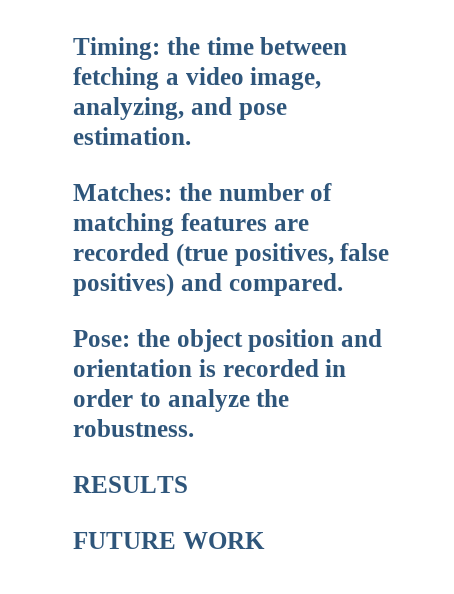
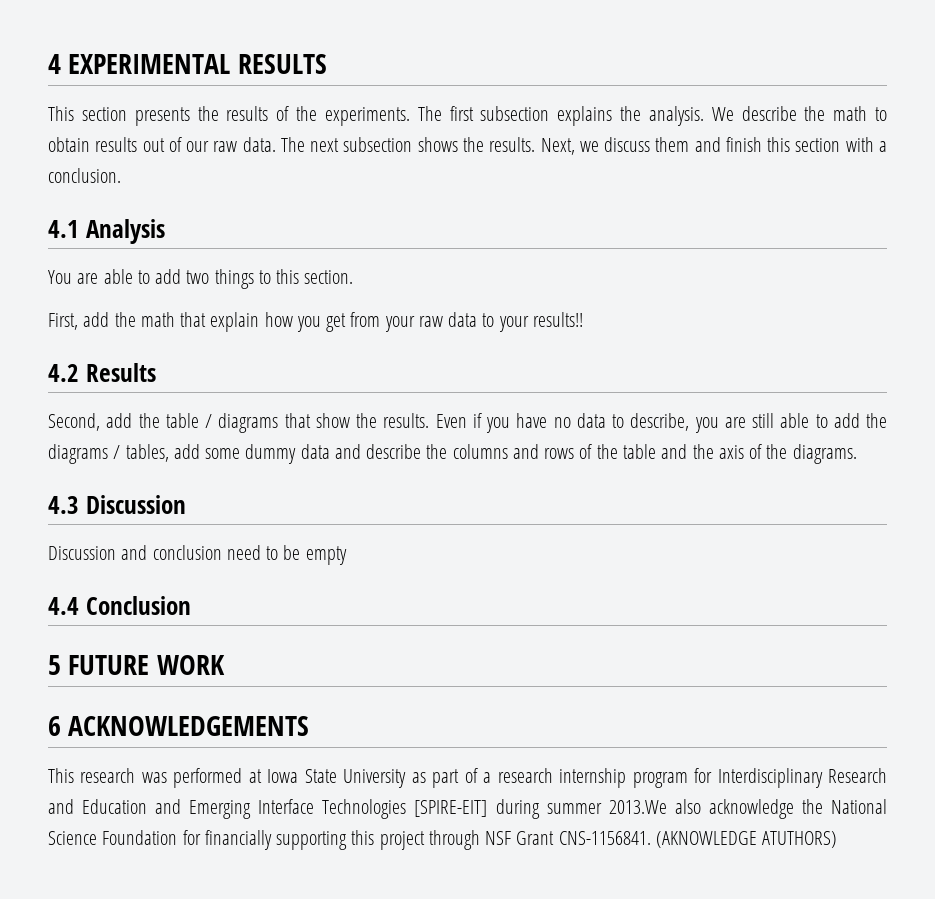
[73,37,348,60] [73,67,322,90] [73,97,287,120] [73,127,191,145] [73,183,333,201] [73,213,309,236] [73,243,390,267] [73,273,343,297] [73,329,382,352] [73,359,347,377] [73,389,290,412] [73,419,194,437] [73,476,188,493] [73,532,265,549] Timing: the time between fetching a video image, analyzing, and pose estimation. // Matches: the number of matching features are recorded (true positives, false positives) and compared. // Pose: the object position and orientation is recorded in order to analyze the robustness. // RESULTS // FUTURE WORK -> [48,54,327,74] [48,106,888,126] [48,137,887,155] [48,168,121,183] [48,219,165,244] [48,269,354,289] [48,312,583,332] [48,363,156,382] [48,413,887,433] [48,444,857,464] [48,495,186,514] [48,545,347,565] [48,596,191,615] [48,655,225,675] [48,716,310,736] [48,768,888,788] [48,799,887,819] [48,830,838,850] 4 EXPERIMENTAL RESULTS // This section presents the results of the experiments. The first subsection explains the analysis. We describe the math to obtain results out of our raw data. The next subsection shows the results. Next, we discuss them and finish this section with a conclusion. // 4.1 Analysis // You are able to add two things to this section. // First, add the math that explain how you get from your raw data to your results!! // 4.2 Results // Second, add the table / diagrams that show the results. Even if you have no data to describe, you are still able to add the diagrams / tables, add some dummy data and describe the columns and rows of the table and the axis of the diagrams. // 4.3 Discussion // Discussion and conclusion need to be empty // 4.4 Conclusion // 5 FUTURE WORK // 6 ACKNOWLEDGEMENTS // This research was performed at Iowa State University as part of a research internship program for Interdisciplinary Research and Education and Emerging Interface Technologies [SPIRE-EIT] during summer 2013.We also acknowledge the National Science Foundation for financially supporting this project through NSF Grant CNS-1156841. (AKNOWLEDGE ATUTHORS)

